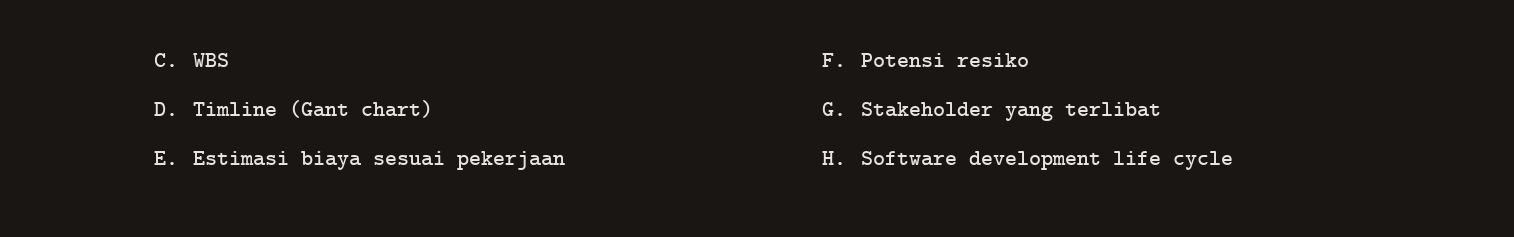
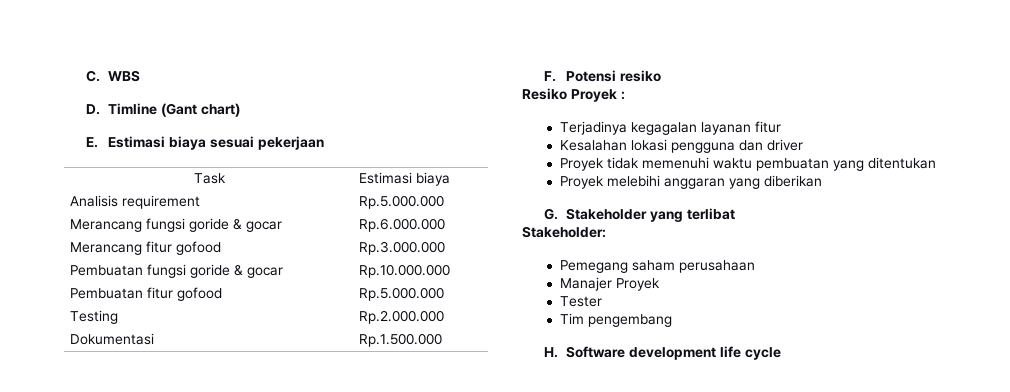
[821,53,1029,67] [821,102,1161,121] // F. Potensi resiko // G. Stakeholder yang terlibat -> [193,173,226,184] [359,172,451,186] [70,195,201,209] [359,195,445,209] [70,218,283,232] [359,218,446,232] [70,241,222,255] [359,241,446,255] [70,264,284,278] [359,264,451,278] [70,287,223,301] [359,287,445,301] [70,310,119,324] [359,310,445,324] [70,333,155,345] [359,333,443,347] [544,70,662,82] [522,88,625,102] [559,121,781,135] [559,139,803,153] [559,157,936,171] [559,175,822,189] [544,208,736,222] [522,226,606,238] [559,260,755,273] [559,277,660,291] [559,296,602,307] [559,313,672,327] // Task | Estimasi biaya // Analisis requirement | Rp.5.000.000 // Merancang fungsi goride & gocar | Rp.6.000.000 // Merancang fitur gofood | Rp.3.000.000 // Pembuatan fungsi goride & gocar | Rp.10.000.000 // Pembuatan fitur gofood | Rp.5.000.000 // Testing | Rp.2.000.000 // Dokumentasi | Rp.1.500.000 // F. Potensi resiko // Resiko Proyek : // Terjadinya kegagalan layanan fitur // Kesalahan lokasi pengguna dan driver // Proyek tidak memenuhi waktu pembuatan yang ditentukan // Proyek melebihi anggaran yang diberikan // G. Stakeholder yang terlibat // Stakeholder: // Pemegang saham perusahaan // Manajer Proyek // Tester // Tim pengembang

